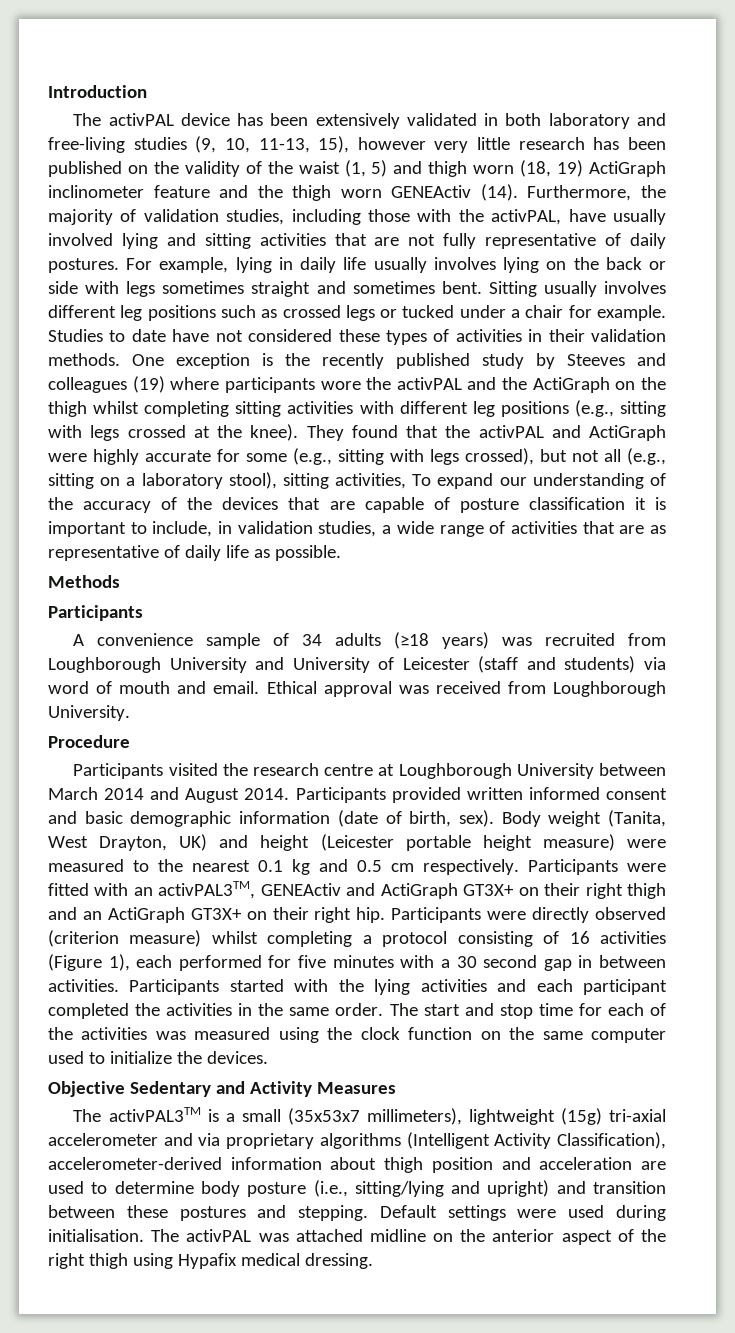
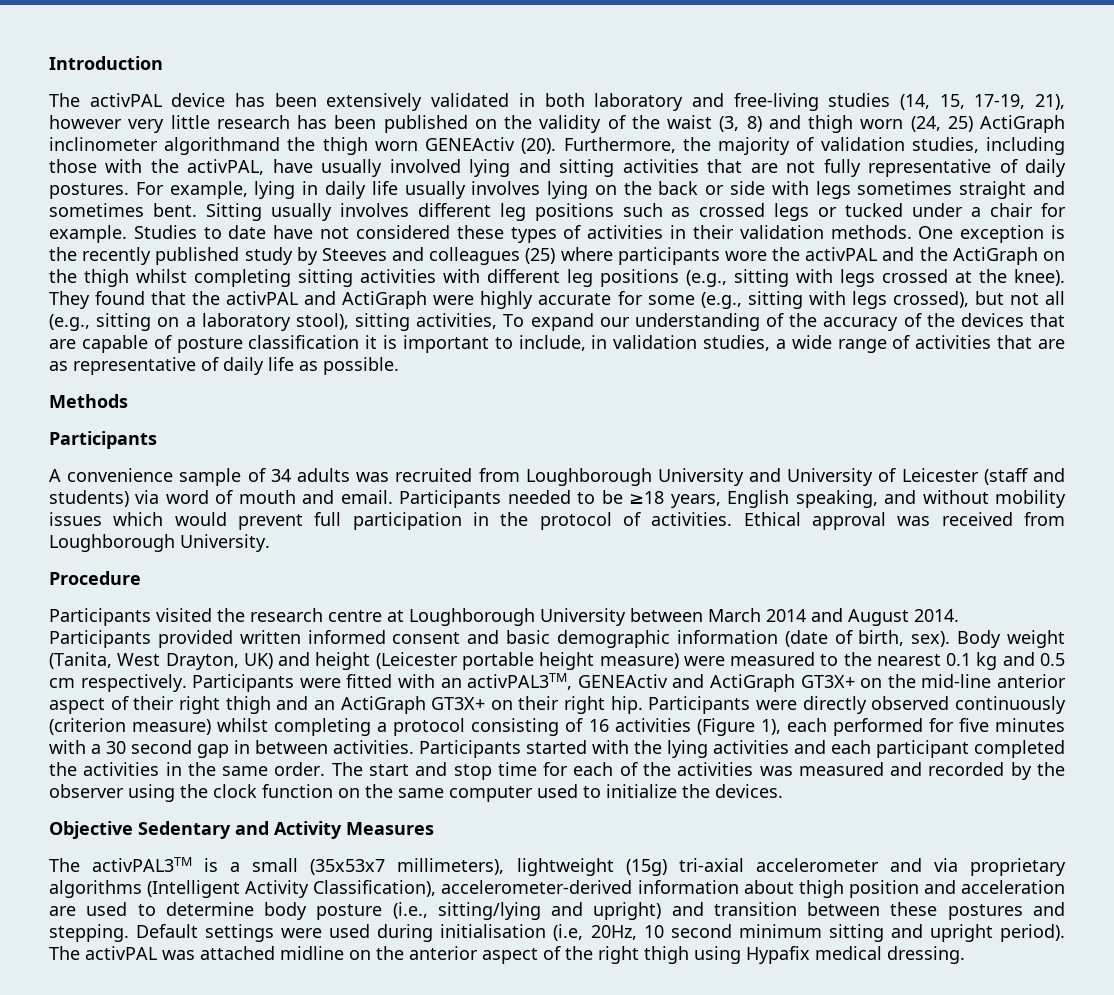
[195,136,350,153] (9, 10, 11-13, 15), -> [899,94,1065,110] (14, 15, 17-19, 21),
[344,160,388,177] (1, 5) -> [719,116,762,132] (3, 8)
[520,160,667,177] [48,185,249,198] (18, 19) ActiGraph inclinometer feature and -> [910,115,1065,133] [49,137,281,155] (24, 25) ActiGraph inclinometer algorithmand
[480,184,518,201] (14). -> [521,138,557,154] (20).
[132,376,165,393] (19) -> [525,248,556,264] (25)
[394,632,490,649] (≥18 years) -> (350, 475) none
(260, 687) none -> [399,490,1067,508] [49,512,733,530] Participants needed to be ≥18 years, English speaking, and without mobility issues which would prevent full participation in the protocol of activities.
(539, 891) none -> [887,674,1067,688] [49,696,129,714] the mid-line anterior aspect of
(666, 913) none -> [954,696,1066,714] continuously
(271, 1033) none -> [890,762,1066,780] [49,784,124,798] and recorded by the observer
[48,1229,144,1242] initialisation. -> [440,924,1066,942] initialisation (i.e, 20Hz, 10 second minimum sitting and upright period).

